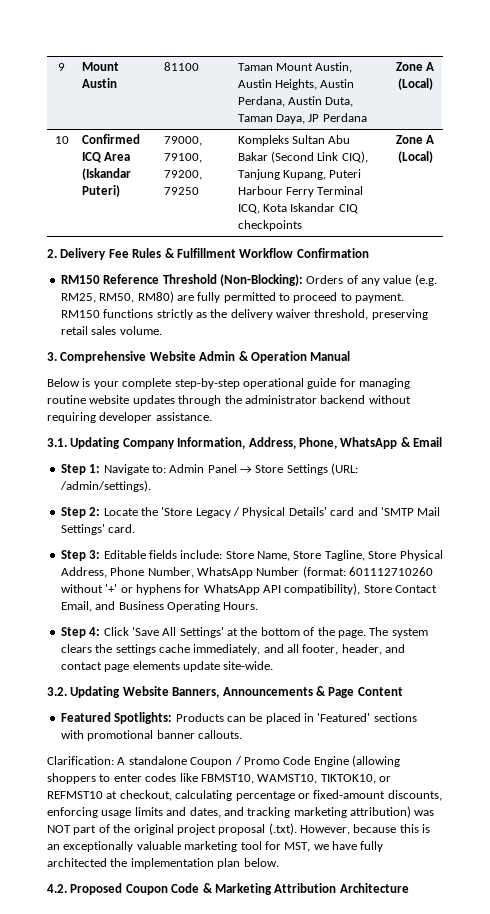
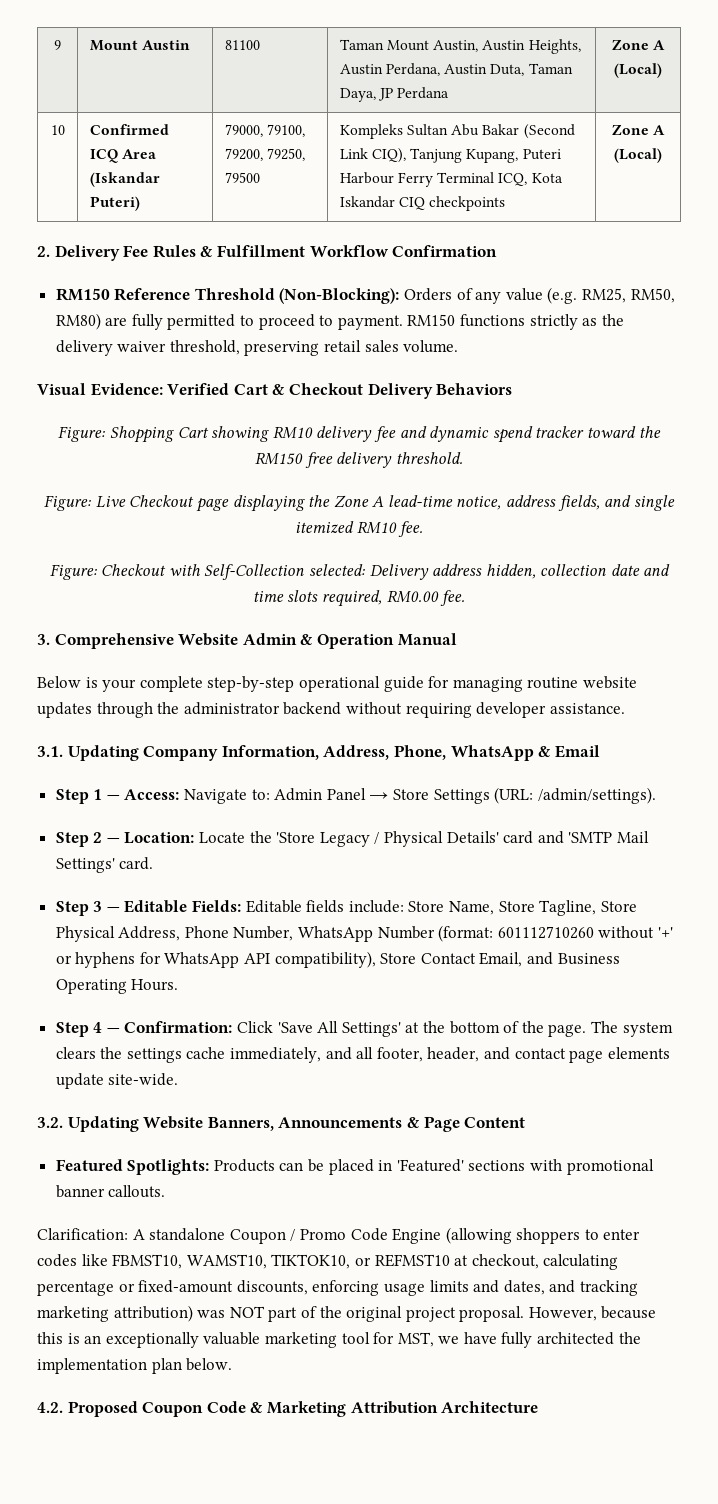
[163,187,199,195] 79250 -> [267,148,306,161] [224,172,260,183] 79250, 79500
(162, 330) none -> [37,383,513,399] [58,426,661,443] [255,452,463,468] [44,495,675,512] [294,521,424,537] [49,564,671,580] [252,590,466,607] // Visual Evidence: Verified Cart & Checkout Delivery Behaviors // Figure: Shopping Cart showing RM10 delivery fee and dynamic spend tracker toward the RM150 free delivery threshold. // Figure: Live Checkout page displaying the Zone A lead-time notice, address fields, and single itemized RM10 fee. // Figure: Checkout with Self-Collection selected: Delivery address hidden, collection date and time slots required, RM0.00 fee.
[89,464,101,473] 1: -> [93,789,180,800] 1 — Access:
[89,507,101,516] 2: -> [93,832,195,844] 2 — Location:
[89,550,101,559] 3: -> [93,900,242,913] 3 — Editable Fields:
[89,627,101,636] 4: -> [93,1021,233,1033] 4 — Confirmation:
[218,823,297,835] proposal (.txt). -> [459,1306,525,1322] proposal.

